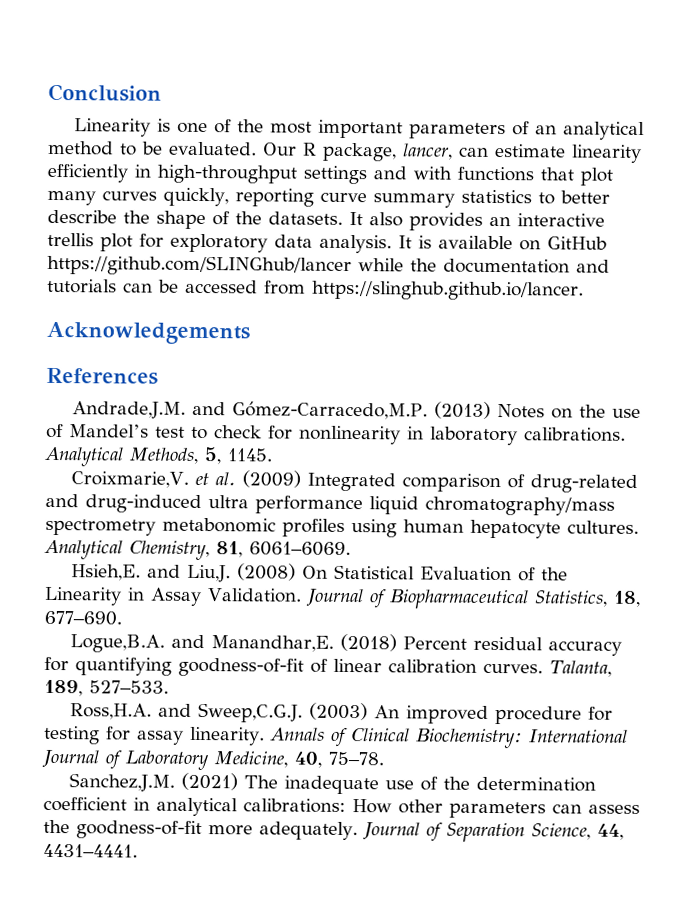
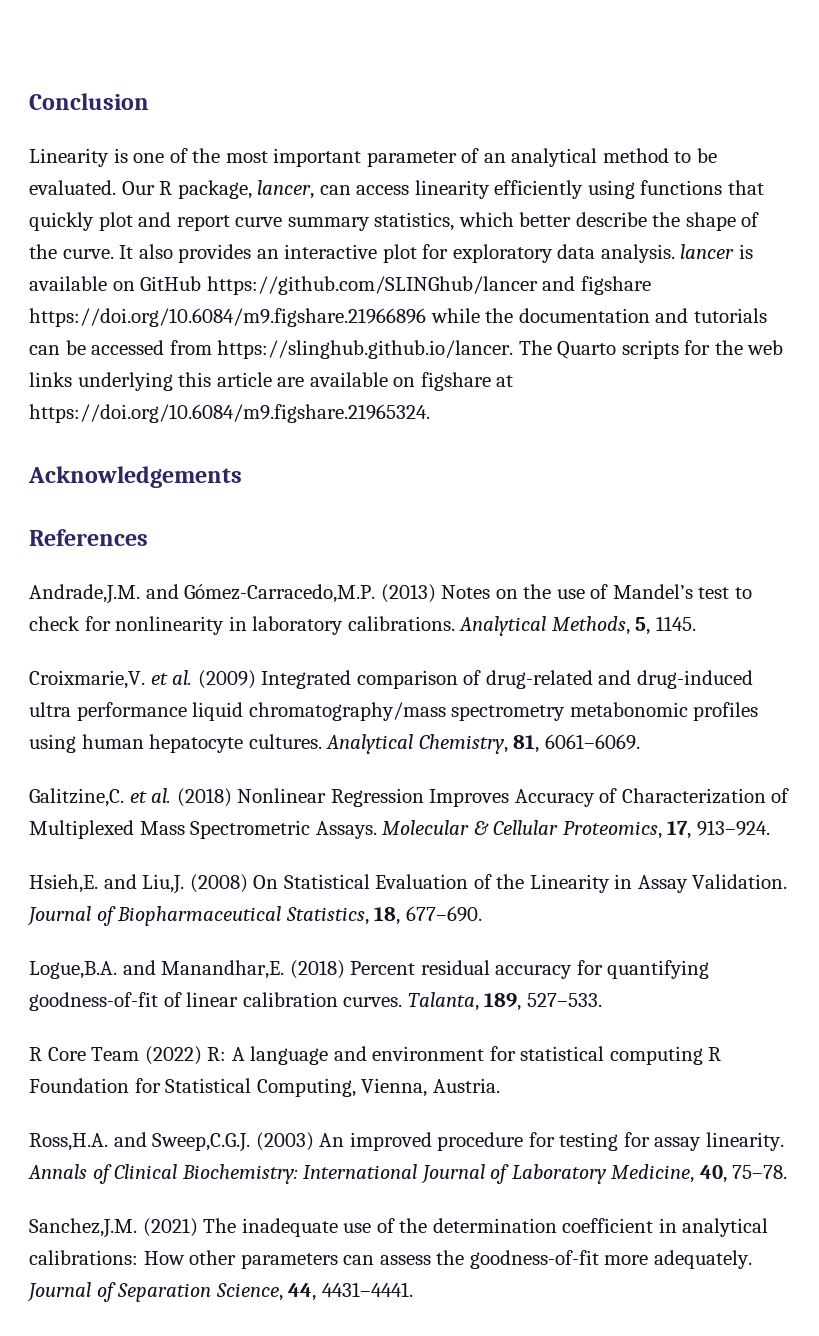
[409,122,507,140] parameters -> [366,151,457,167] parameter
[495,143,566,158] estimate -> [356,185,410,195] access
[134,164,613,186] [47,187,555,208] in high-throughput settings and with functions that plot many curves quickly, reporting curve summary statistics to -> [587,180,764,199] [29,212,514,231] using functions that quickly plot and report curve summary statistics, which
[268,211,343,225] datasets. -> [62,249,114,259] curve.
[47,232,94,247] trellis -> (378, 251) none
[398,235,412,249] It -> [680,244,735,259] lancer
(352, 265) none -> [542,276,651,295] [29,308,426,327] and figshare https://doi.org/10.6084/m9.figshare.21966896
(584, 290) none -> [518,340,784,359] [29,372,514,391] [29,404,430,423] The Quarto scripts for the web links underlying this article are available on figshare at https://doi.org/10.6084/m9.figshare.21965324.
(351, 549) none -> [29,788,790,807] [29,820,770,839] // Galitzine,C. et al. (2018) Nonlinear Regression Improves Accuracy of Characterization of Multiplexed Mass Spectrometric Assays. Molecular & Cellular Proteomics, 17, 913–924.
(169, 687) none -> [29,1046,722,1065] [29,1078,500,1097] // R Core Team (2022) R: A language and environment for statistical computing R Foundation for Statistical Computing, Vienna, Austria.

